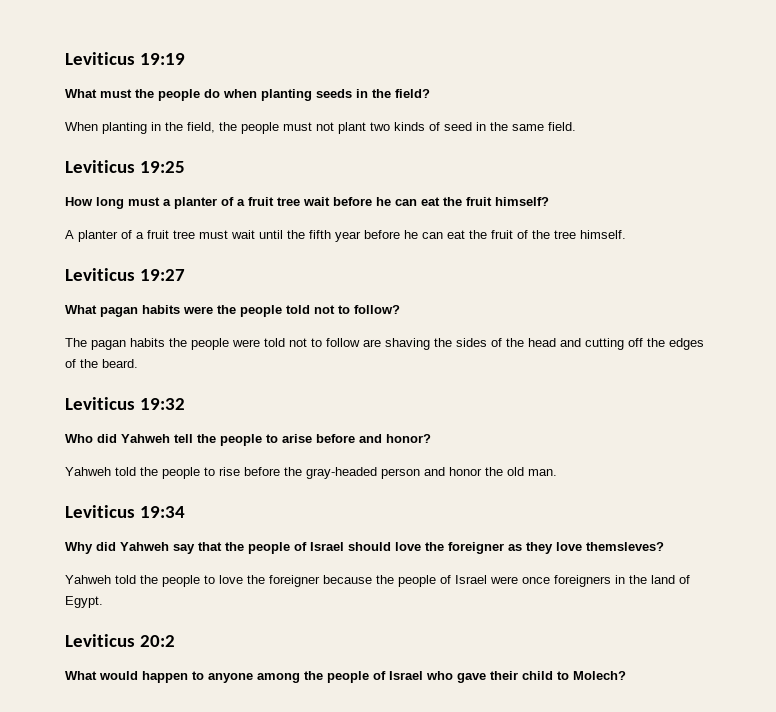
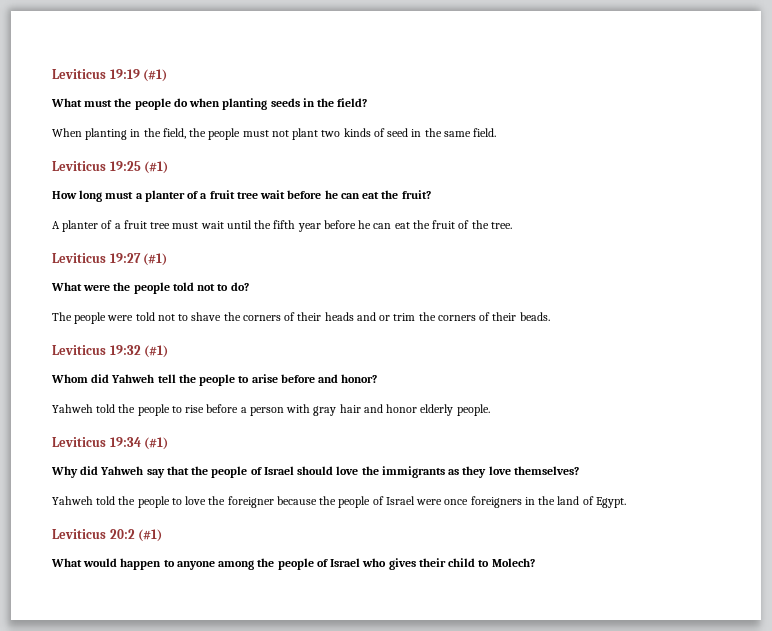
(185, 59) none -> [143,69,168,82] (#1)
(185, 167) none -> [144,161,169,174] (#1)
[466,197,549,206] fruit himself? -> [401,190,431,199] fruit?
[554,230,626,239] tree himself. -> [490,222,512,229] tree.
[65,305,180,317] // What pagan habits -> [143,253,168,266] [51,282,82,291] (#1) // What
[354,305,400,314] follow? -> [230,282,249,291] do?
[91,338,187,350] pagan habits the -> (72, 316) none
[326,338,704,350] [65,359,138,368] follow are shaving the sides of the head and cutting off the edges of the beard. -> [191,312,550,321] shave the corners of their heads and or trim the corners of their beads.
[65,434,93,443] // Who -> [144,345,169,358] [51,374,88,383] (#1) // Whom
[284,467,557,479] the gray-headed person and honor the old man. -> [240,404,490,416] a person with gray hair and honor elderly people.
(185, 512) none -> [144,437,169,450] (#1)
[448,542,504,554] foreigner -> [381,466,445,478] immigrants
[586,542,664,551] themsleves? -> [513,466,579,475] themselves?
(175, 641) none -> [138,529,163,542] (#1)
[457,673,486,683] gave -> [388,558,416,570] gives

